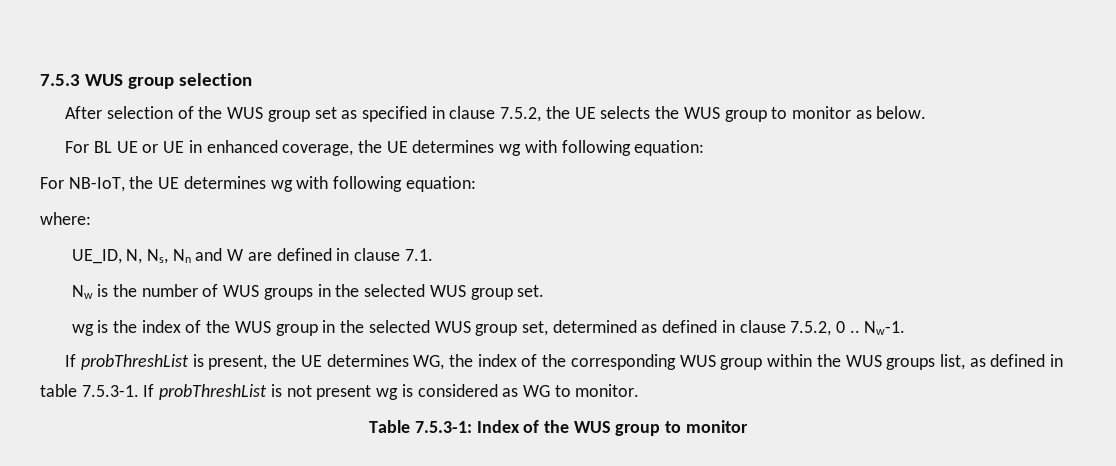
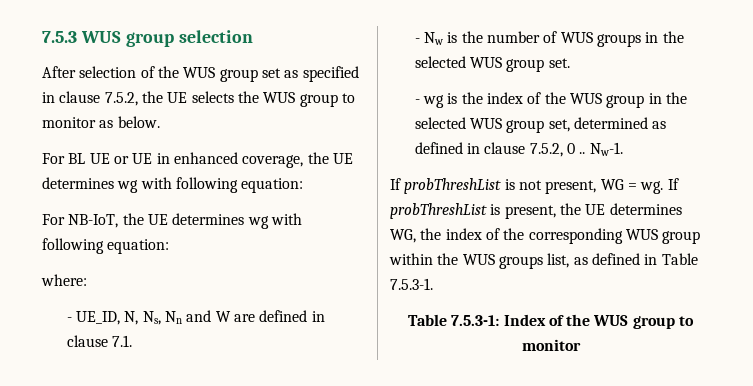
(91, 218) none -> [66,317,72,322] -
(433, 255) none -> [414,38,420,43] -
(545, 291) none -> [414,99,420,104] -
(204, 360) none -> [518,178,679,194] [390,203,501,219] not present, WG = wg. If probThreshList is
[40,384,77,397] table -> [661,253,698,265] Table
[143,384,640,400] If probThreshList is not present wg is considered as WG to monitor. -> (433, 284) none

